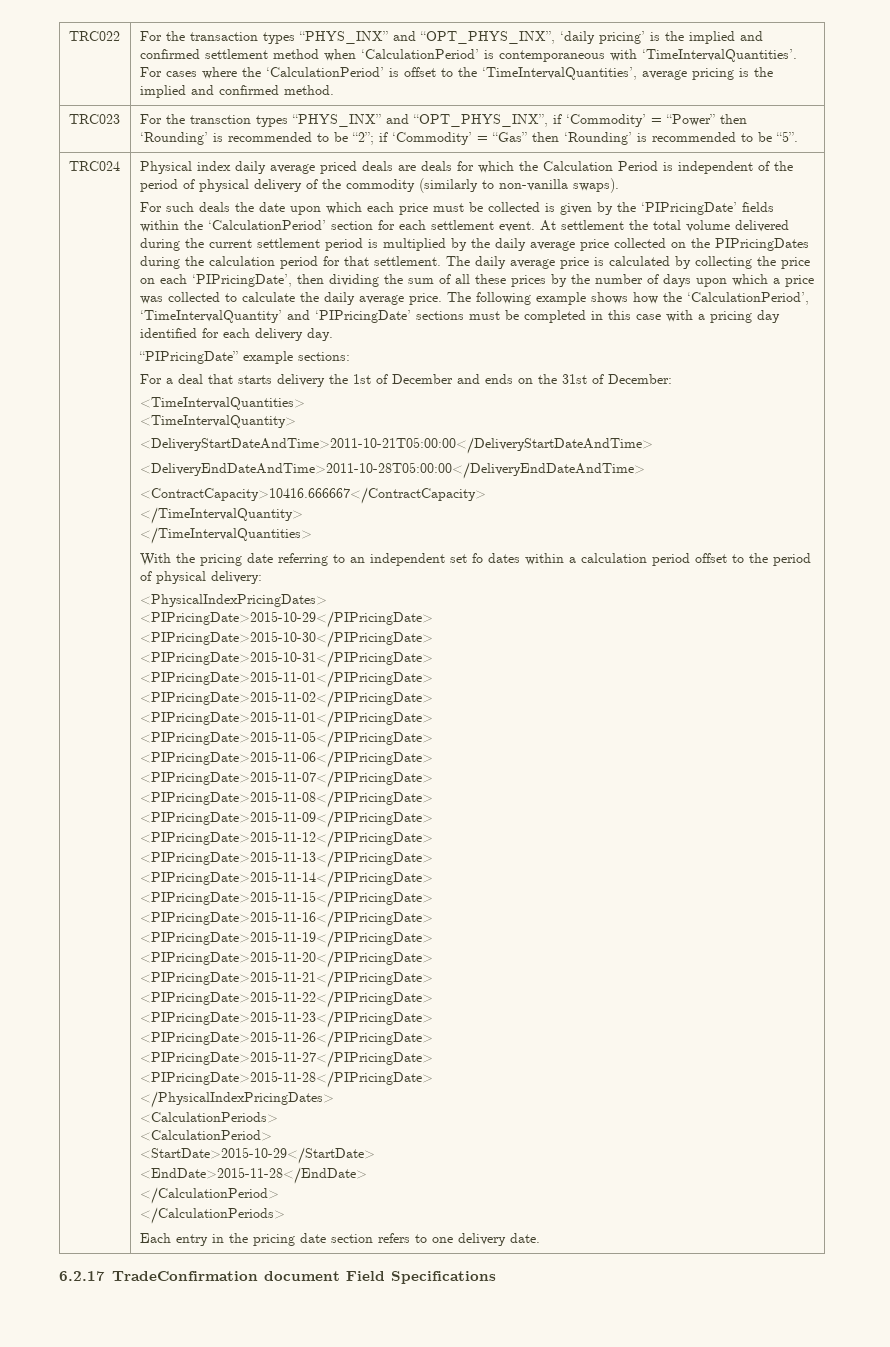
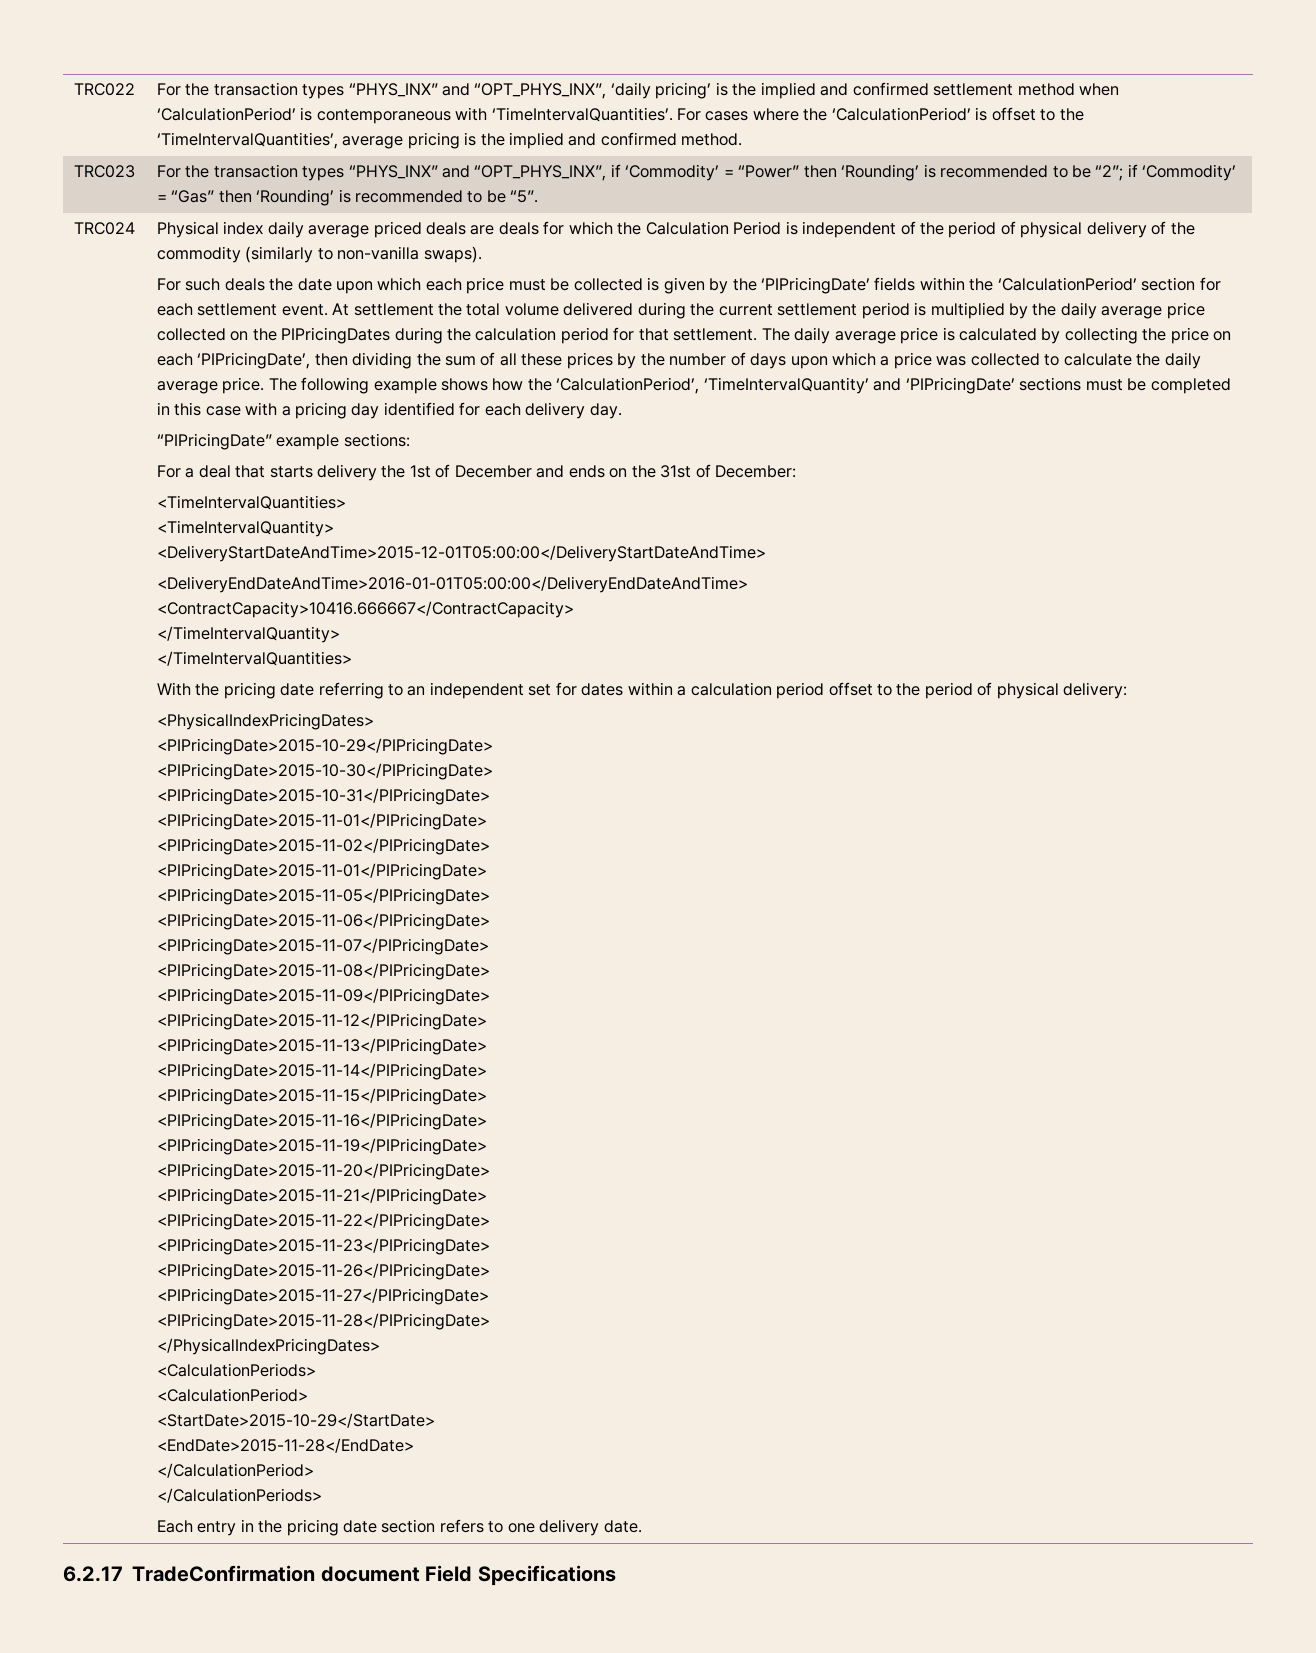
[189,115,251,124] transction -> [213,164,298,178] transaction
[139,437,653,454] [139,462,645,479] <DeliveryStartDateAndTime>2011-10-21T05:00:00</DeliveryStartDateAndTime> // <DeliveryEndDateAndTime>2011-10-28T05:00:00</DeliveryEndDateAndTime> -> [156,545,766,562] [156,576,748,593] <DeliveryStartDateAndTime>2015-12-01T05:00:00</DeliveryStartDateAndTime> // <DeliveryEndDateAndTime>2016-01-01T05:00:00</DeliveryEndDateAndTime>
[471,553,483,563] fo -> [555,682,577,696] for

